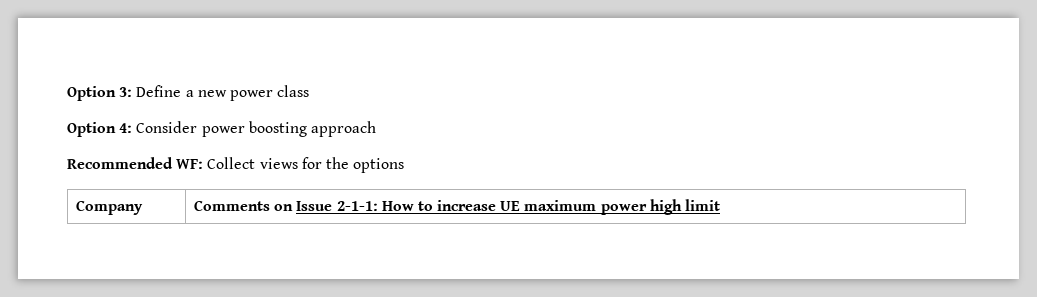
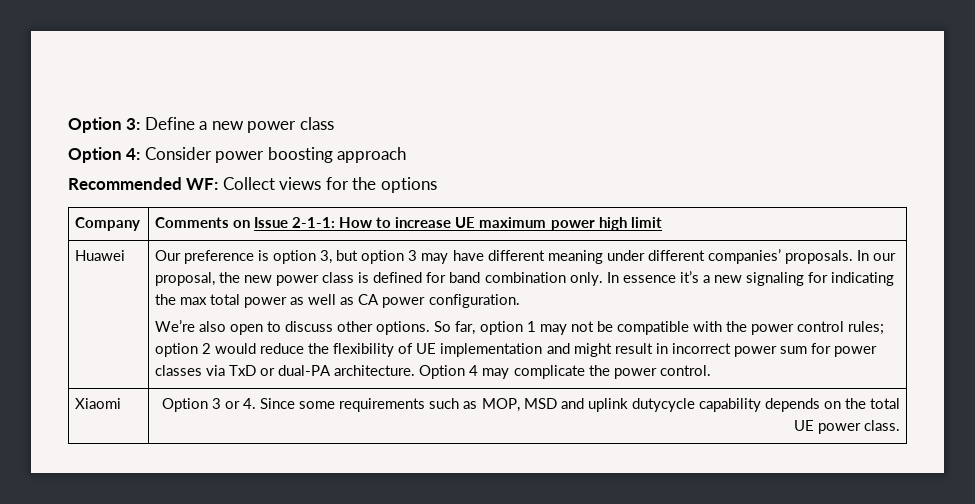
(721, 205) none -> [75,250,126,261] [155,249,896,264] [155,271,894,286] [155,294,520,308] [155,320,885,335] [155,343,877,357] [155,365,711,379] [75,398,122,409] [162,398,900,412] [793,420,900,434] // Huawei | Our preference is option 3, but option 3 may have different meaning under different companies’ proposals. In our proposal, the new power class is defined for band combination only. In essence it’s a new signaling for indicating the max total power as well as CA power configuration. // We’re also open to discuss other options. So far, option 1 may not be compatible with the power control rules; option 2 would reduce the flexibility of UE implementation and might result in incorrect power sum for power classes via TxD or dual-PA architecture. Option 4 may complicate the power control. // Xiaomi | Option 3 or 4. Since some requirements such as MOP, MSD and uplink dutycycle capability depends on the total UE power class.

